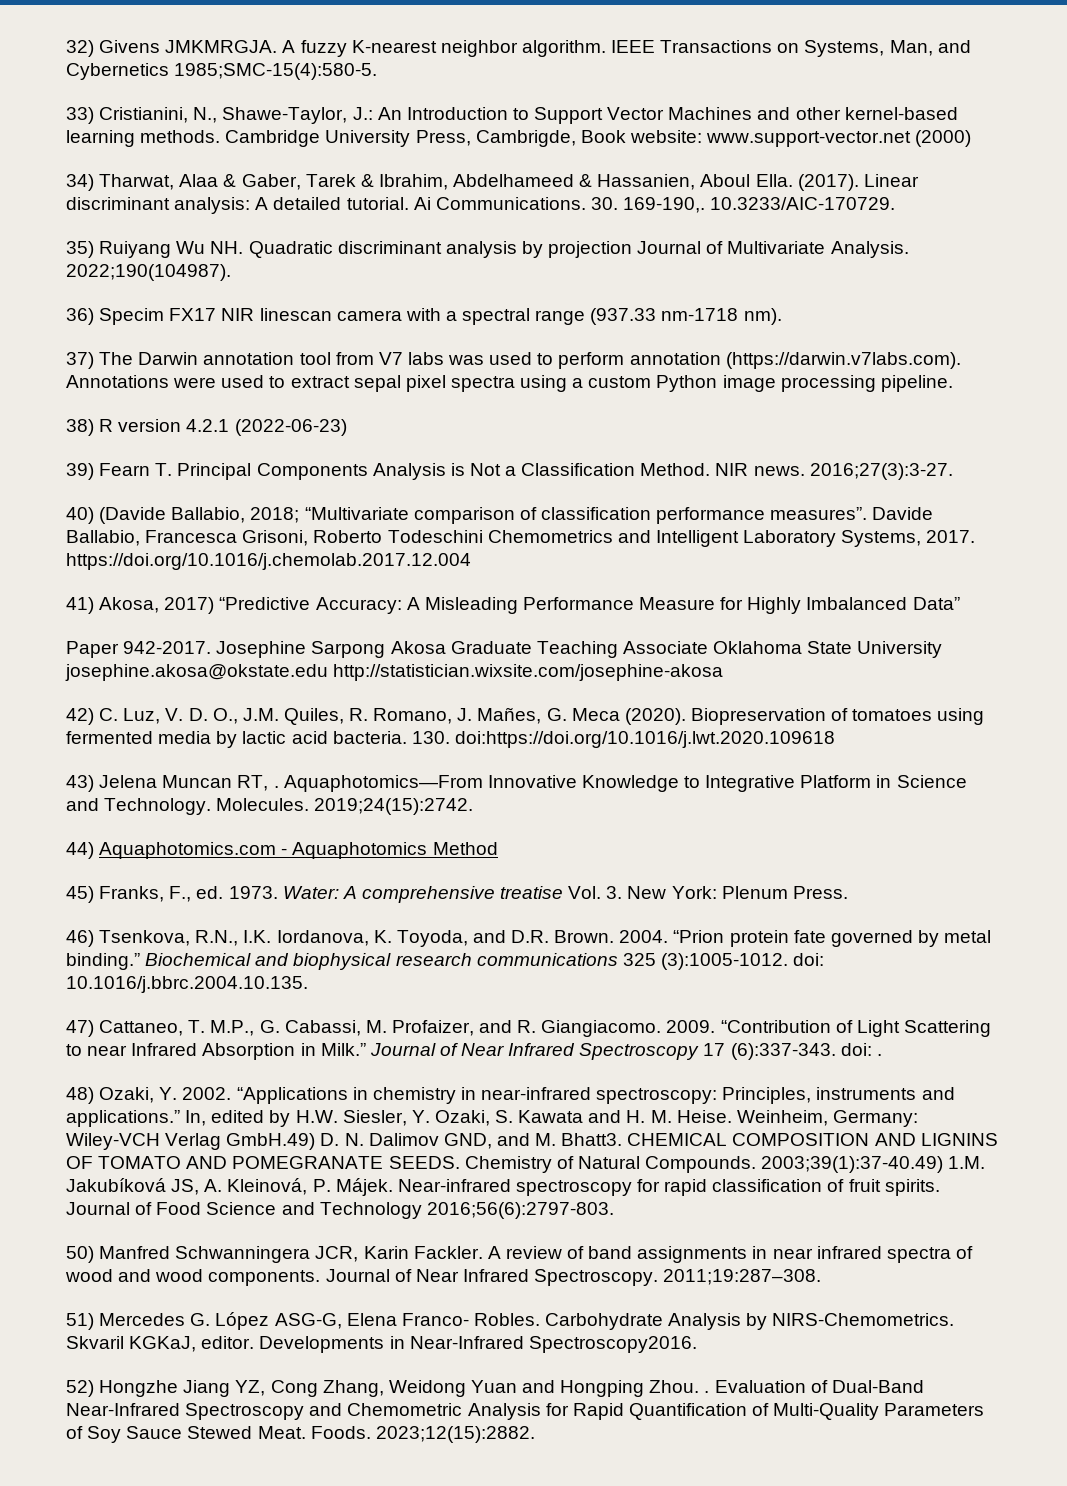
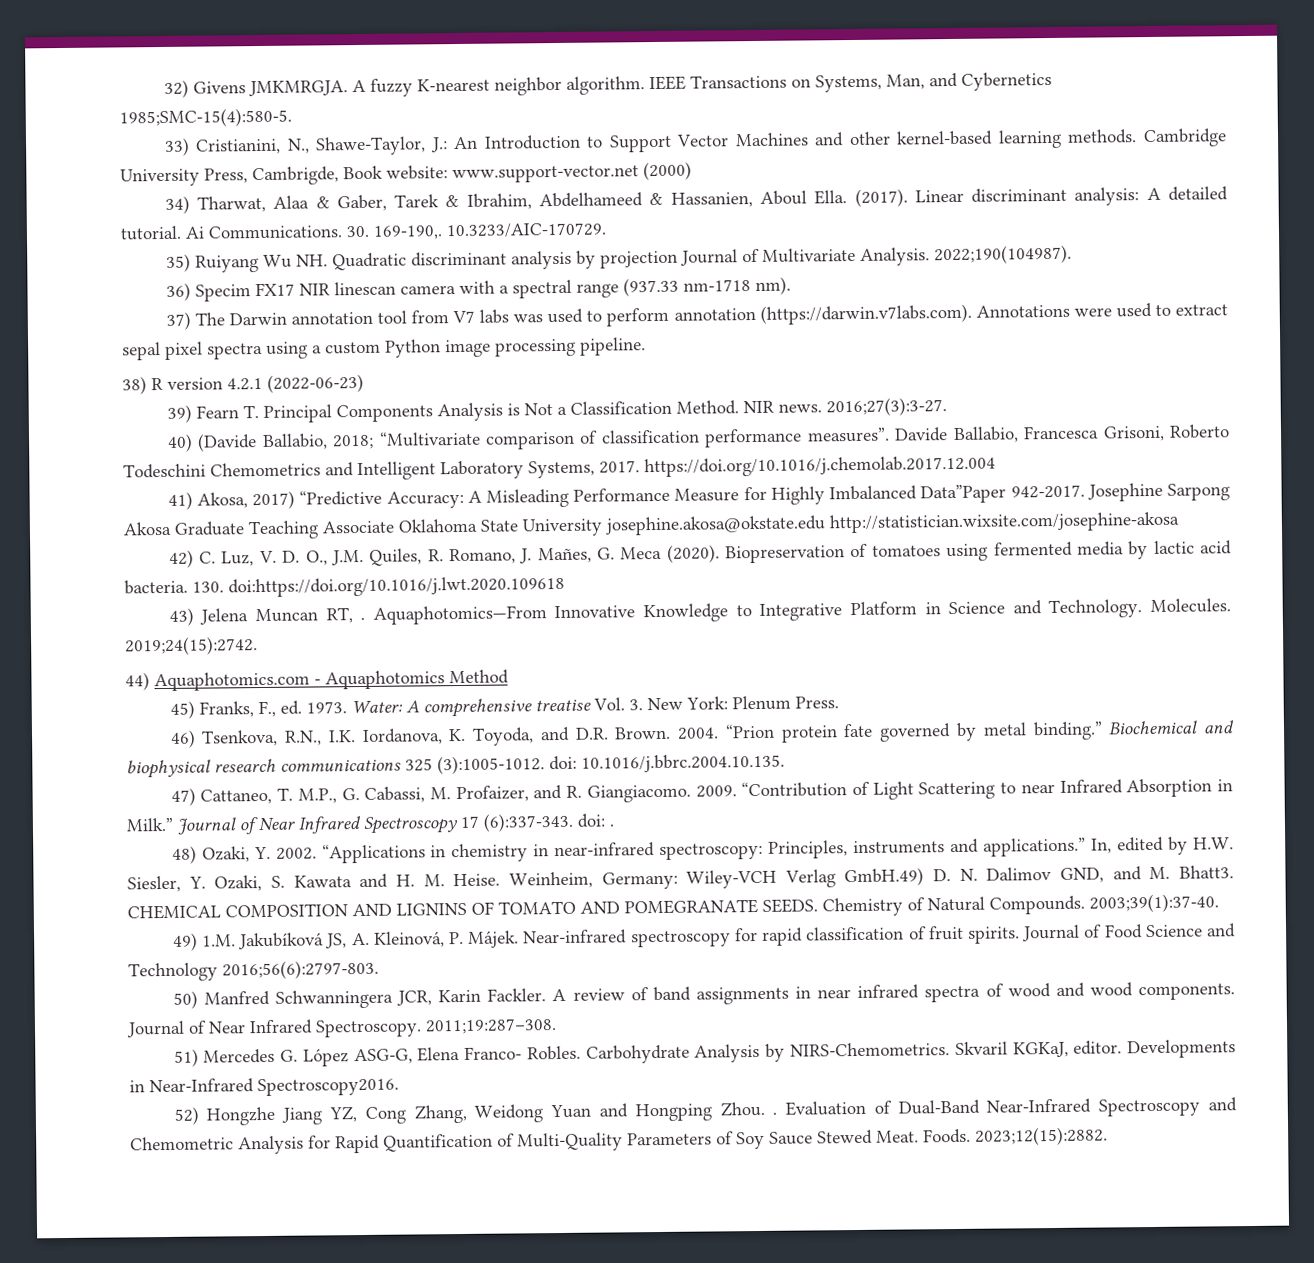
[912,597,960,610] [66,641,119,658] Data” // Paper -> [920,484,1007,504] Data”Paper
[761,1156,944,1173] 2003;39(1):37-40.49) -> [1089,893,1219,913] [172,932,198,951] 2003;39(1):37-40. // 49)

